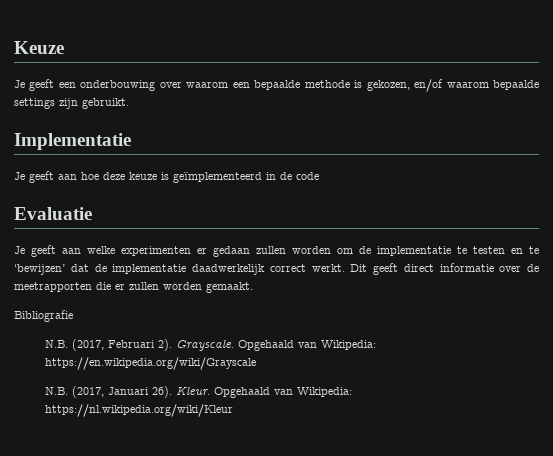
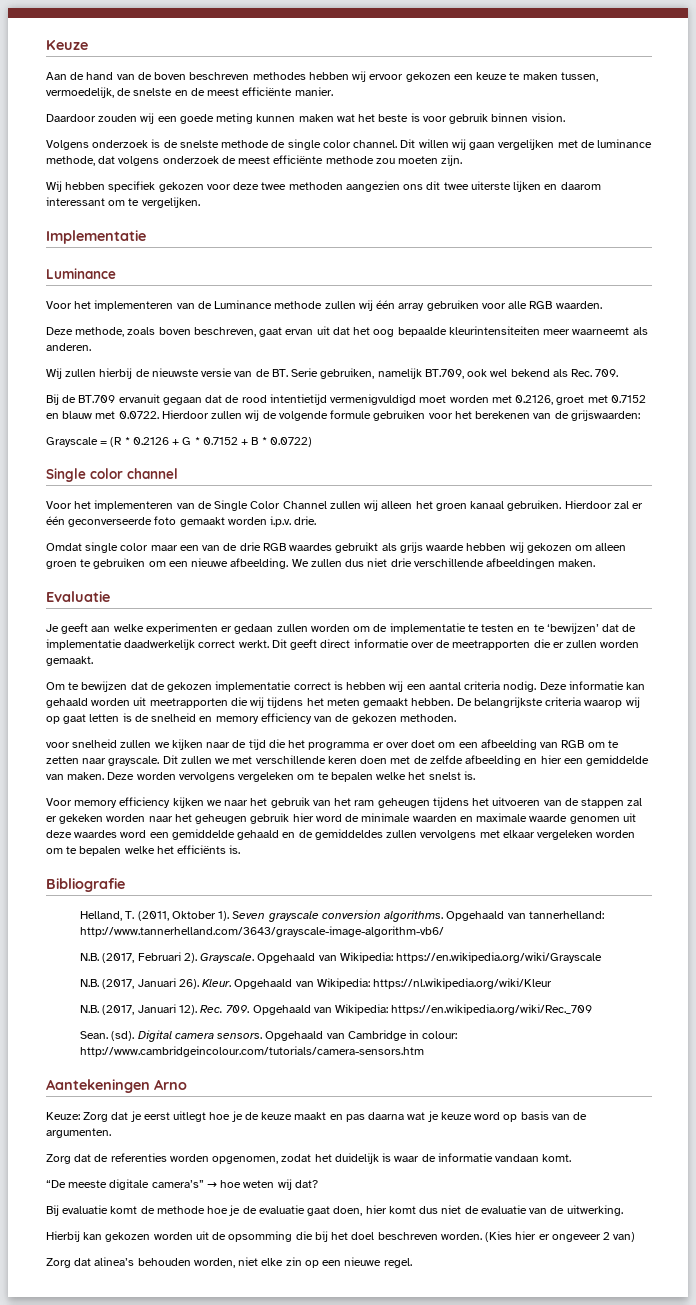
[14,79,539,92] [14,98,129,109] [14,133,131,150] [14,171,319,183] Je geeft een onderbouwing over waarom een bepaalde methode is gekozen, en/of waarom bepaalde settings zijn gebruikt. // Implementatie // Je geeft aan hoe deze keuze is geïmplementeerd in de code -> [46,71,598,82] [46,87,333,98] [46,113,565,124] [46,139,653,150] [46,155,463,166] [46,181,601,192] [46,197,200,208] [46,230,146,244] [46,268,116,279] [46,300,602,311] [46,326,648,337] [46,343,91,351] [46,368,619,379] [46,394,646,405] [46,410,640,421] [46,437,312,447] [46,468,178,482] [46,500,644,511] [46,516,317,527] [46,542,627,553] [46,558,596,569] Aan de hand van de boven beschreven methodes hebben wij ervoor gekozen een keuze te maken tussen, vermoedelijk, de snelste en de meest efficiënte manier. // Daardoor zouden wij een goede meting kunnen maken wat het beste is voor gebruik binnen vision. // Volgens onderzoek is de snelste methode de single color channel. Dit willen wij gaan vergelijken met de luminance methode, dat volgens onderzoek de meest efficiënte methode zou moeten zijn. // Wij hebben specifiek gekozen voor deze twee methoden aangezien ons dit twee uiterste lijken en daarom interessant om te vergelijken. // Implementatie // Luminance // Voor het implementeren van de Luminance methode zullen wij één array gebruiken voor alle RGB waarden. // Deze methode, zoals boven beschreven, gaat ervan uit dat het oog bepaalde kleurintensiteiten meer waarneemt als anderen. // Wij zullen hierbij de nieuwste versie van de BT. Serie gebruiken, namelijk BT.709, ook wel bekend als Rec. 709. // Bij de BT.709 ervanuit gegaan dat de rood intentietijd vermenigvuldigd moet worden met 0.2126, groet met 0.7152 en blauw met 0.0722. Hierdoor zullen wij de volgende formule gebruiken voor het berekenen van de grijswaarden: // Grayscale = (R * 0.2126 + G * 0.7152 + B * 0.0722) // Single color channel // Voor het implementeren van de Single Color Channel zullen wij alleen het groen kanaal gebruiken. Hierdoor zal er één geconverseerde foto gemaakt worden i.p.v. drie. // Omdat single color maar een van de drie RGB waardes gebruikt als grijs waarde hebben wij gekozen om alleen groen te gebruiken om een nieuwe afbeelding. We zullen dus niet drie verschillende afbeeldingen maken.
[14,310,73,322] Bibliografie -> [46,681,646,692] [46,697,640,708] [46,713,456,724] [46,739,619,750] [46,755,650,766] [46,771,475,782] [46,797,643,808] [46,813,636,824] [46,829,636,840] [46,845,241,856] [46,878,125,892] [80,910,604,922] [80,926,445,937] Om te bewijzen dat de gekozen implementatie correct is hebben wij een aantal criteria nodig. Deze informatie kan gehaald worden uit meetrapporten die wij tijdens het meten gemaakt hebben. De belangrijkste criteria waarop wij op gaat letten is de snelheid en memory efficiency van de gekozen methoden. // voor snelheid zullen we kijken naar de tijd die het programma er over doet om een afbeelding van RGB om te zetten naar grayscale. Dit zullen we met verschillende keren doen met de zelfde afbeelding en hier een gemiddelde van maken. Deze worden vervolgens vergeleken om te bepalen welke het snelst is. // Voor memory efficiency kijken we naar het gebruik van het ram geheugen tijdens het uitvoeren van de stappen zal er gekeken worden naar het geheugen gebruik hier word de minimale waarden en maximale waarde genomen uit deze waardes word een gemiddelde gehaald en de gemiddeldes zullen vervolgens met elkaar vergeleken worden om te bepalen welke het efficiënts is. // Bibliografie // Helland, T. (2011, Oktober 1). Seven grayscale conversion algorithms. Opgehaald van tannerhelland: http://www.tannerhelland.com/3643/grayscale-image-algorithm-vb6/
(233, 410) none -> [80,1004,593,1015] [80,1030,458,1042] [80,1046,425,1057] [46,1079,187,1093] [46,1111,588,1122] [46,1128,111,1138] [46,1153,572,1164] [46,1179,318,1190] [46,1205,623,1216] [46,1231,636,1242] [46,1257,412,1268] // N.B. (2017, Januari 12). Rec. 709. Opgehaald van Wikipedia: https://en.wikipedia.org/wiki/Rec._709 // Sean. (sd). Digital camera sensors. Opgehaald van Cambridge in colour: http://www.cambridgeincolour.com/tutorials/camera-sensors.htm // Aantekeningen Arno // Keuze: Zorg dat je eerst uitlegt hoe je de keuze maakt en pas daarna wat je keuze word op basis van de argumenten. // Zorg dat de referenties worden opgenomen, zodat het duidelijk is waar de informatie vandaan komt. // “De meeste digitale camera’s” → hoe weten wij dat? // Bij evaluatie komt de methode hoe je de evaluatie gaat doen, hier komt dus niet de evaluatie van de uitwerking. // Hierbij kan gekozen worden uit de opsomming die bij het doel beschreven worden. (Kies hier er ongeveer 2 van) // Zorg dat alinea’s behouden worden, niet elke zin op een nieuwe regel.

